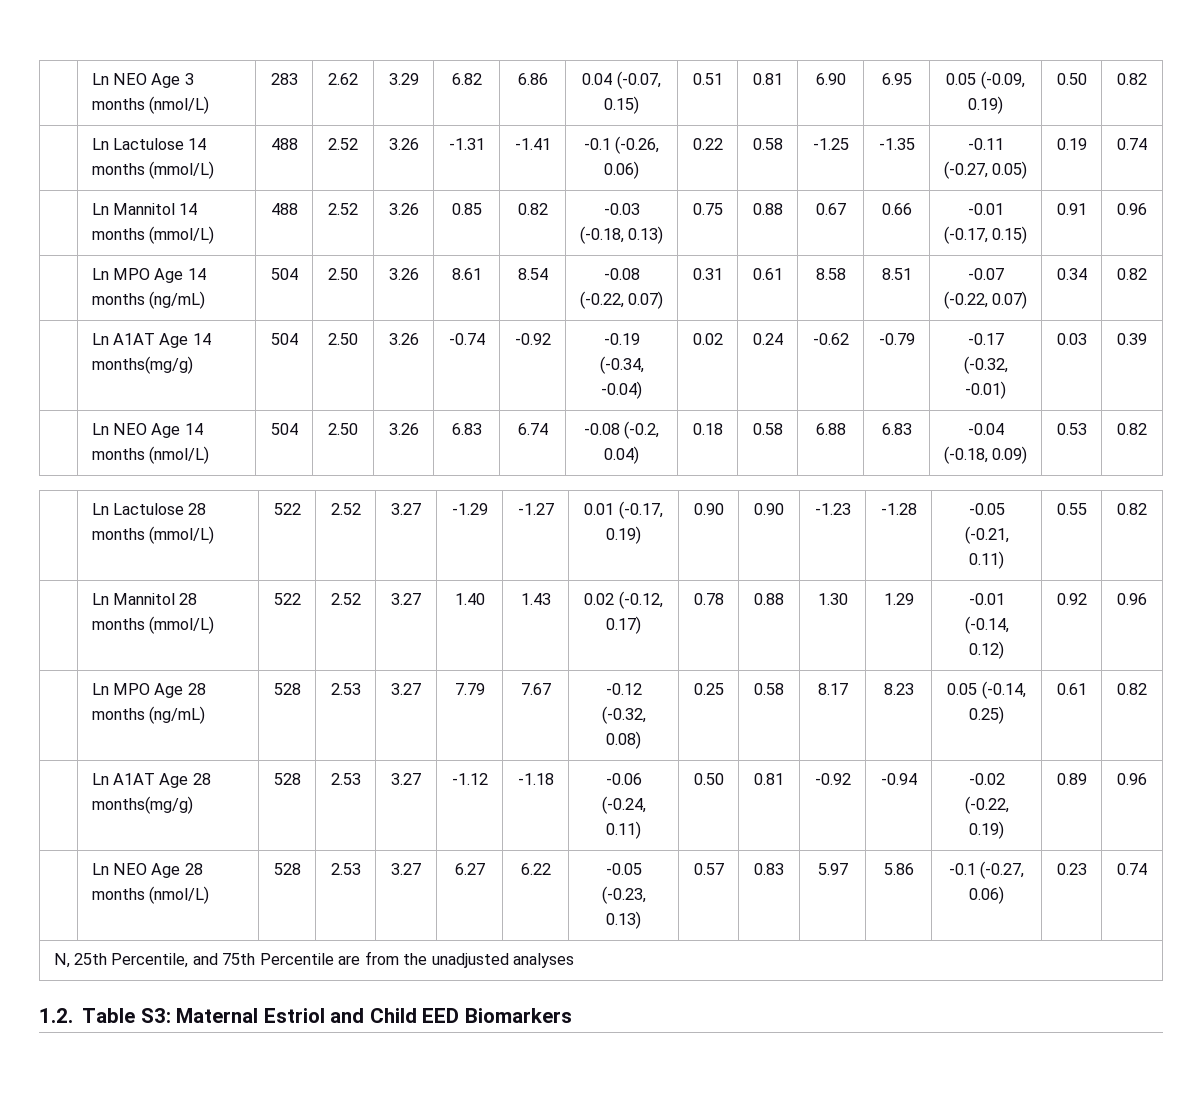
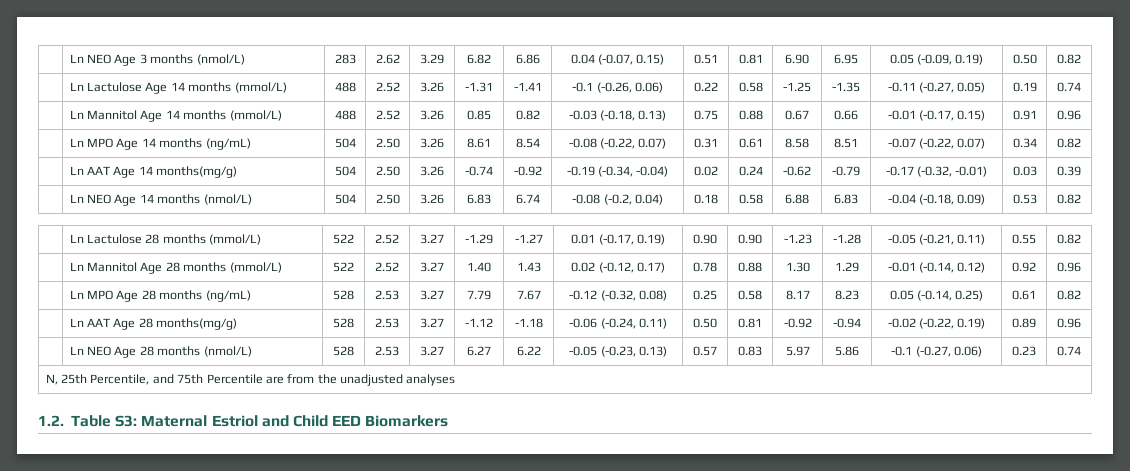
(185, 144) none -> [145,82,168,94] Age
(176, 209) none -> [140,110,163,122] Age
[113,333,156,345] A1AT -> [87,166,111,175] AAT
(176, 599) none -> [140,262,163,274] Age
[113,773,156,785] A1AT -> [87,318,111,327] AAT

